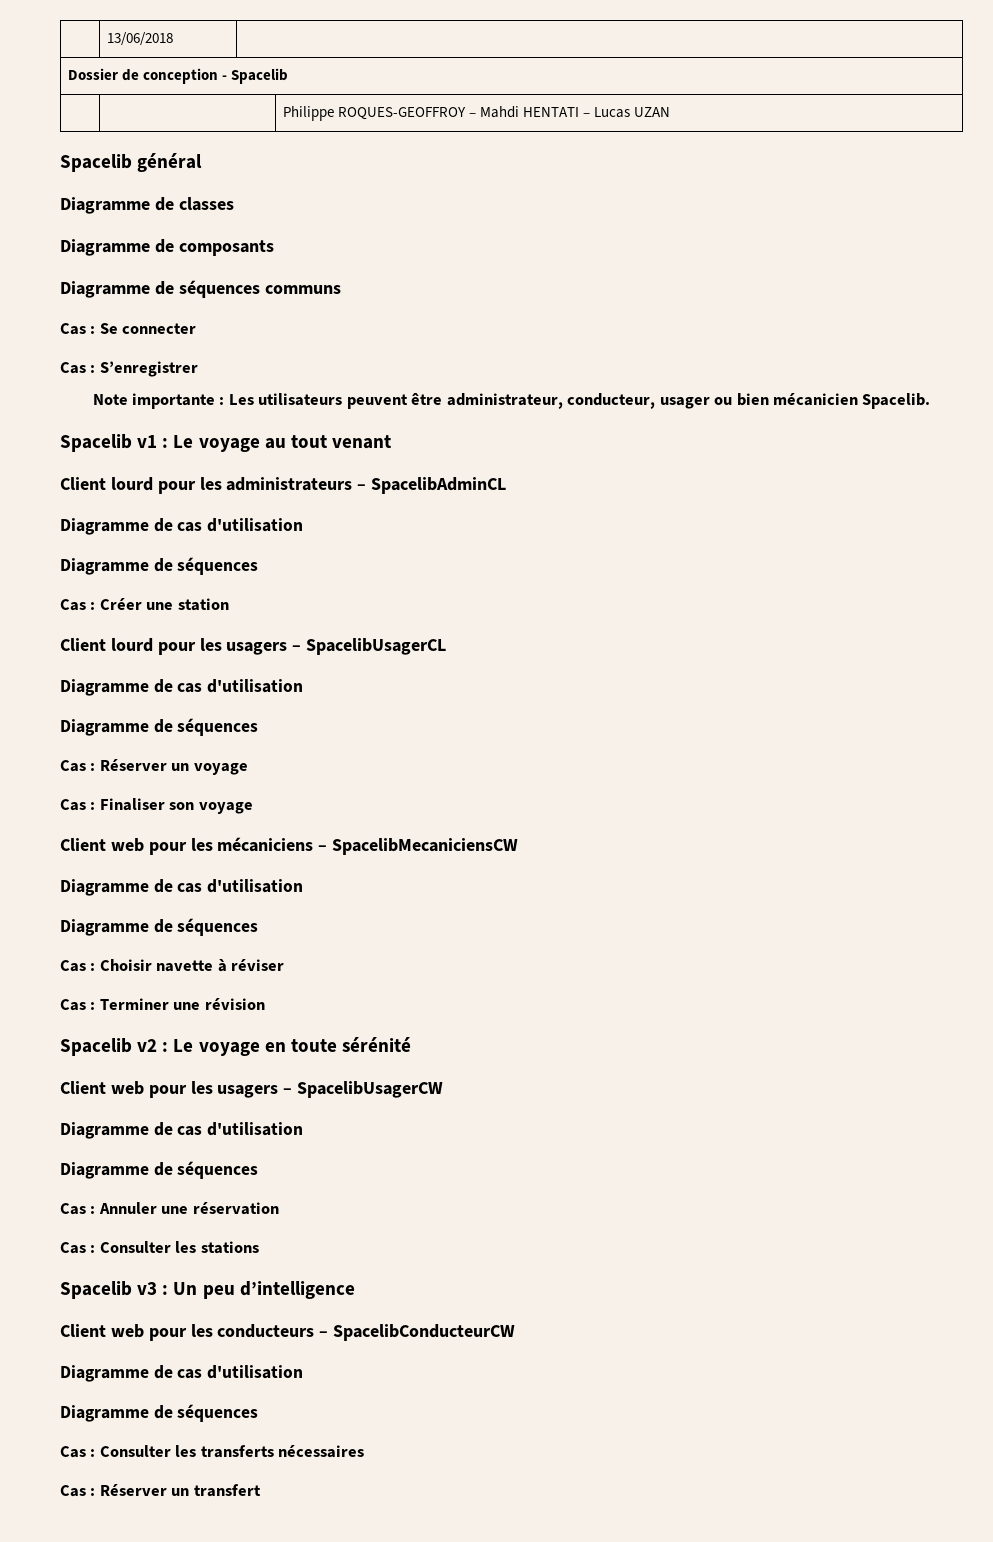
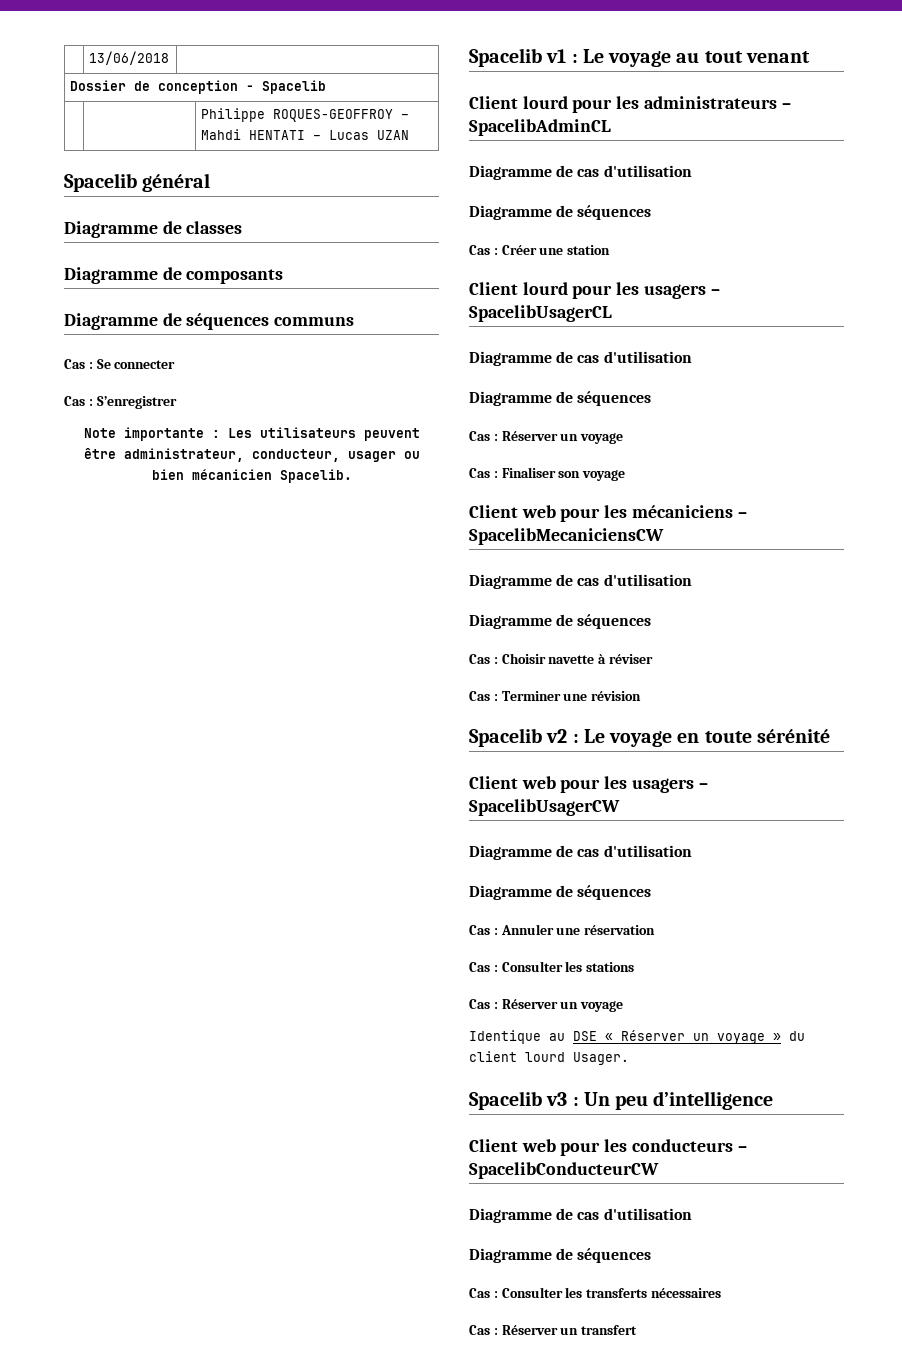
(259, 1247) none -> [469,999,624,1012] [469,1030,805,1044] [469,1051,629,1065] // Cas : Réserver un voyage // Identique au DSE « Réserver un voyage » du client lourd Usager.

